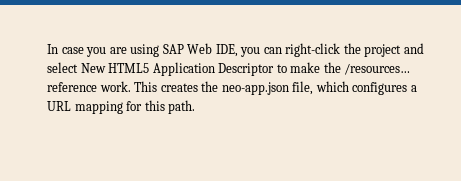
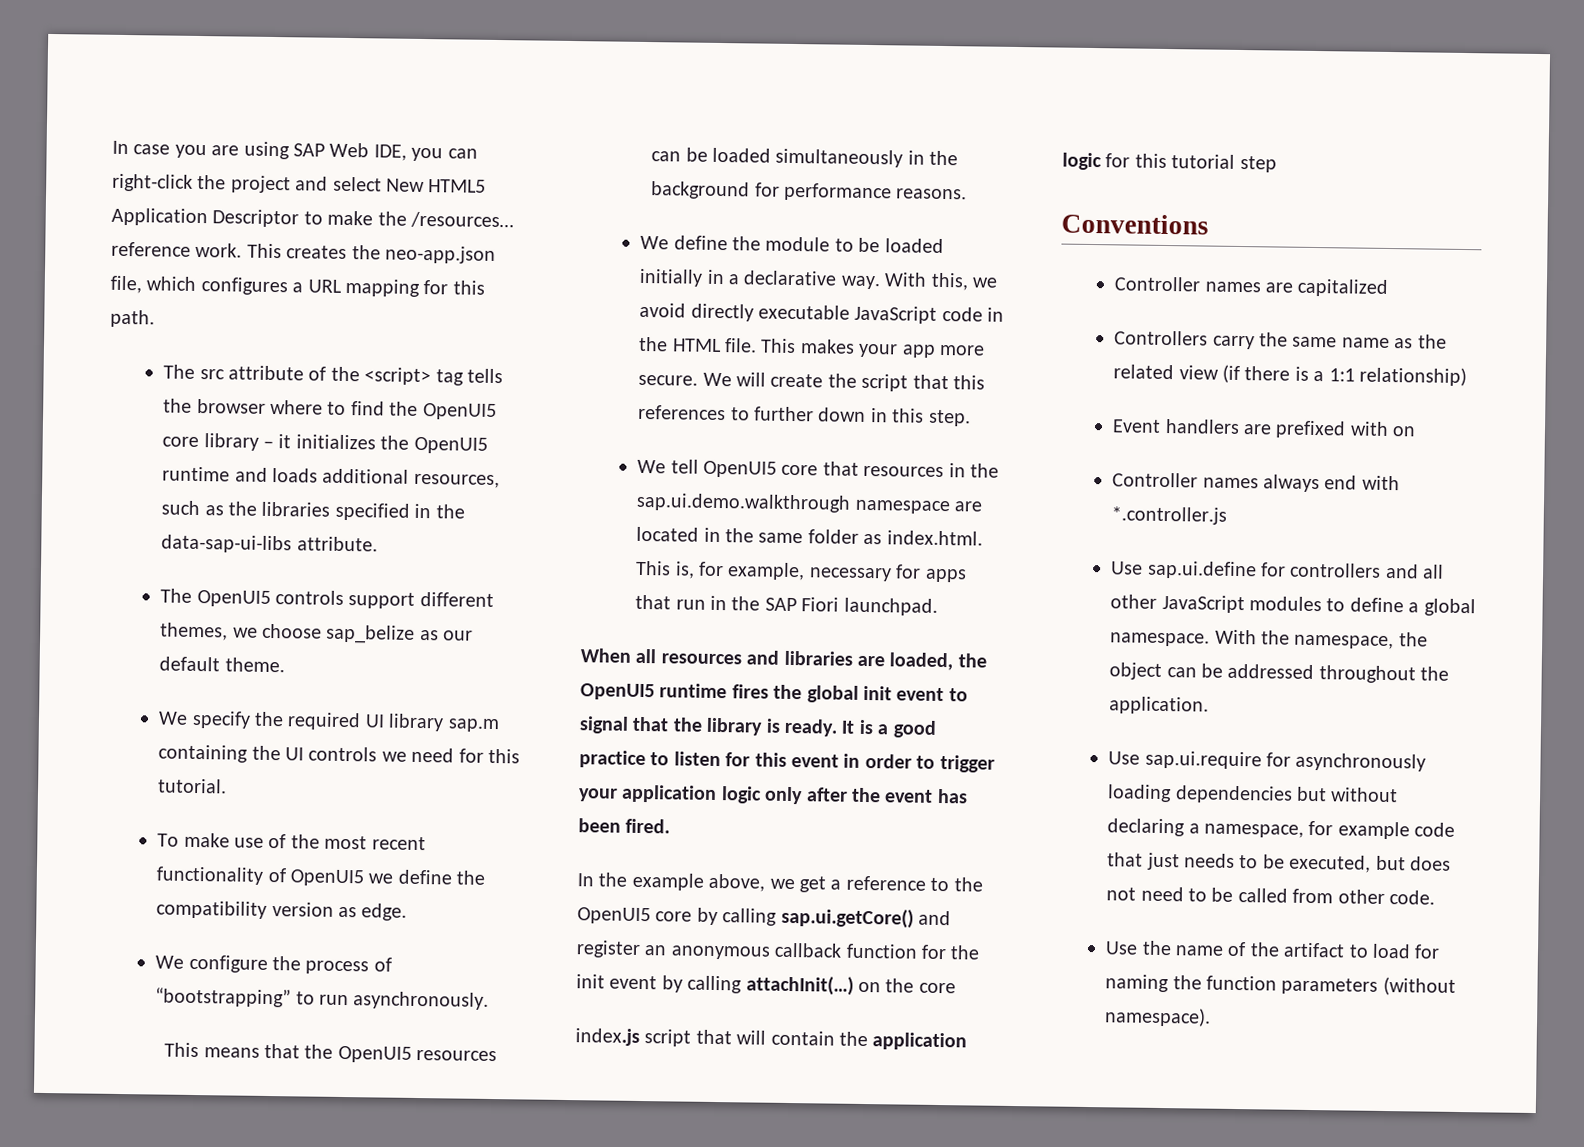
(196, 107) none -> [163,364,503,386] [163,398,497,421] [162,433,488,454] [162,466,500,489] [161,500,465,521] [161,534,378,554] [160,588,494,609] [160,622,474,644] [159,656,285,673] [158,710,500,733] [158,744,520,764] [157,778,228,794] [157,832,426,851] [156,866,486,887] [156,900,408,921] [155,954,392,975] [155,987,490,1010] [164,1042,498,1063] [651,147,959,168] [651,181,968,202] [640,235,944,254] [639,268,997,291] [639,302,1005,324] [638,336,985,358] [638,372,985,392] [638,404,971,427] [637,459,999,478] [636,492,982,515] [636,526,983,546] [635,560,967,583] [635,594,938,616] [580,648,987,671] [580,683,968,703] [579,716,937,738] [579,750,995,773] [578,784,968,805] [578,818,671,834] [577,872,983,893] [577,907,951,929] [576,940,981,960] [576,974,956,996] [575,1028,968,1051] [1062,152,1277,173] [1061,213,1209,235] [1114,276,1389,297] [1114,330,1447,350] [1113,364,1467,387] [1112,419,1417,439] [1112,472,1400,493] [1111,506,1228,525] [1111,560,1445,580] [1110,594,1476,617] [1110,629,1428,650] [1109,662,1450,684] [1109,696,1210,715] [1108,750,1427,772] [1107,784,1399,804] [1107,818,1456,840] [1107,852,1451,873] [1106,886,1435,905] [1105,940,1441,959] [1105,974,1456,996] [1104,1007,1212,1027] // The src attribute of the <script> tag tells the browser where to find the OpenUI5 core library – it initializes the OpenUI5 runtime and loads additional resources, such as the libraries specified in the data-sap-ui-libs attribute. // The OpenUI5 controls support different themes, we choose sap_belize as our default theme. // We specify the required UI library sap.m containing the UI controls we need for this tutorial. // To make use of the most recent functionality of OpenUI5 we define the compatibility version as edge. // We configure the process of “bootstrapping” to run asynchronously. // This means that the OpenUI5 resources can be loaded simultaneously in the background for performance reasons. // We define the module to be loaded initially in a declarative way. With this, we avoid directly executable JavaScript code in the HTML file. This makes your app more secure. We will create the script that this references to further down in this step. // We tell OpenUI5 core that resources in the sap.ui.demo.walkthrough namespace are located in the same folder as index.html. This is, for example, necessary for apps that run in the SAP Fiori launchpad. // When all resources and libraries are loaded, the OpenUI5 runtime fires the global init event to signal that the library is ready. It is a good practice to listen for this event in order to trigger your application logic only after the event has been fired. // In the example above, we get a reference to the OpenUI5 core by calling sap.ui.getCore() and register an anonymous callback function for the init event by calling attachInit(…) on the core // index.js script that will contain the application logic for this tutorial step // Conventions // Controller names are capitalized // Controllers carry the same name as the related view (if there is a 1:1 relationship) // Event handlers are prefixed with on // Controller names always end with *.controller.js // Use sap.ui.define for controllers and all other JavaScript modules to define a global namespace. With the namespace, the object can be addressed throughout the application. // Use sap.ui.require for asynchronously loading dependencies but without declaring a namespace, for example code that just needs to be executed, but does not need to be called from other code. // Use the name of the artifact to load for naming the function parameters (without namespace).

